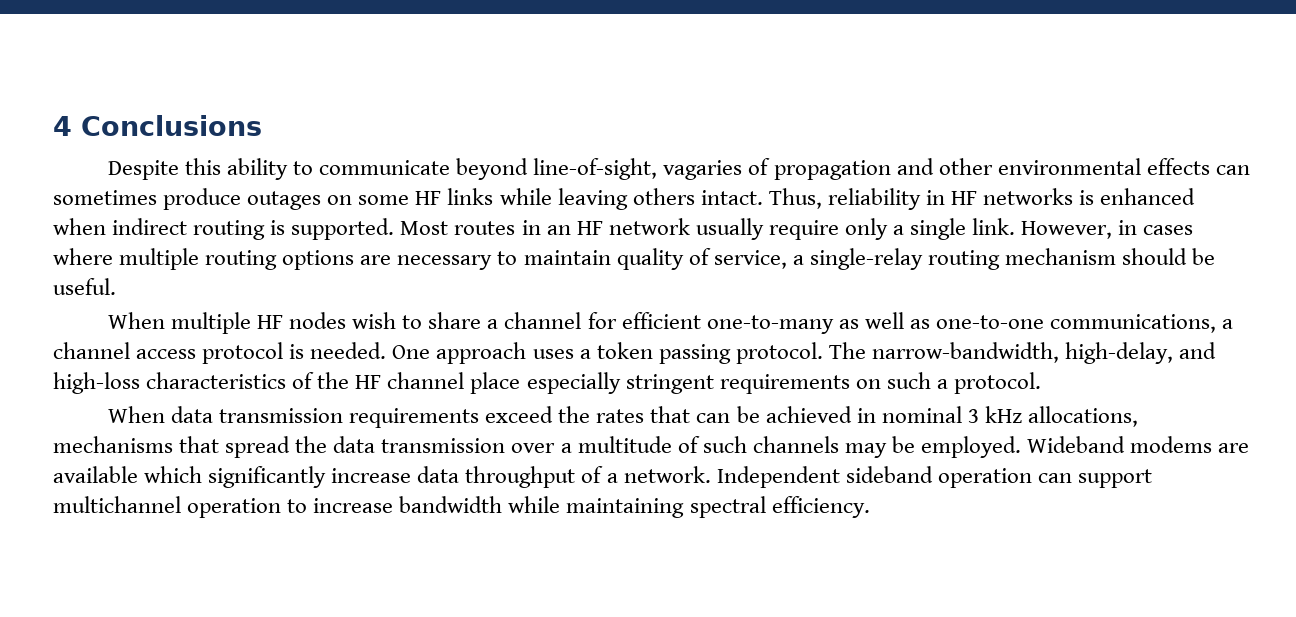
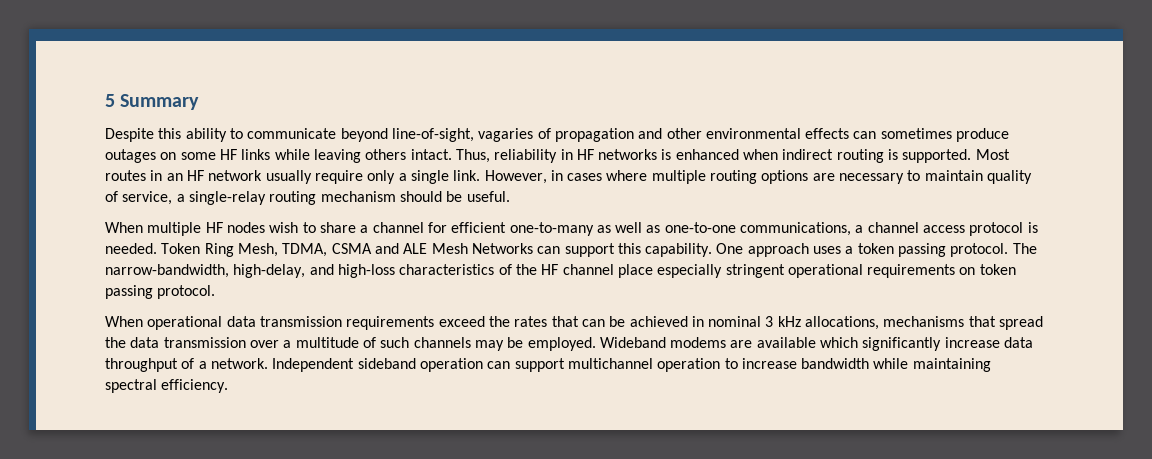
[53,115,262,136] 4 Conclusions -> [105,94,200,110] 5 Summary
(387, 350) none -> [161,243,713,257] Token Ring Mesh, TDMA, CSMA and ALE Mesh Networks can support this capability.
(714, 384) none -> [787,264,863,278] operational
[886,372,948,389] such a -> [979,264,1016,275] [105,285,153,299] token passing
(165, 414) none -> [147,316,223,330] operational

